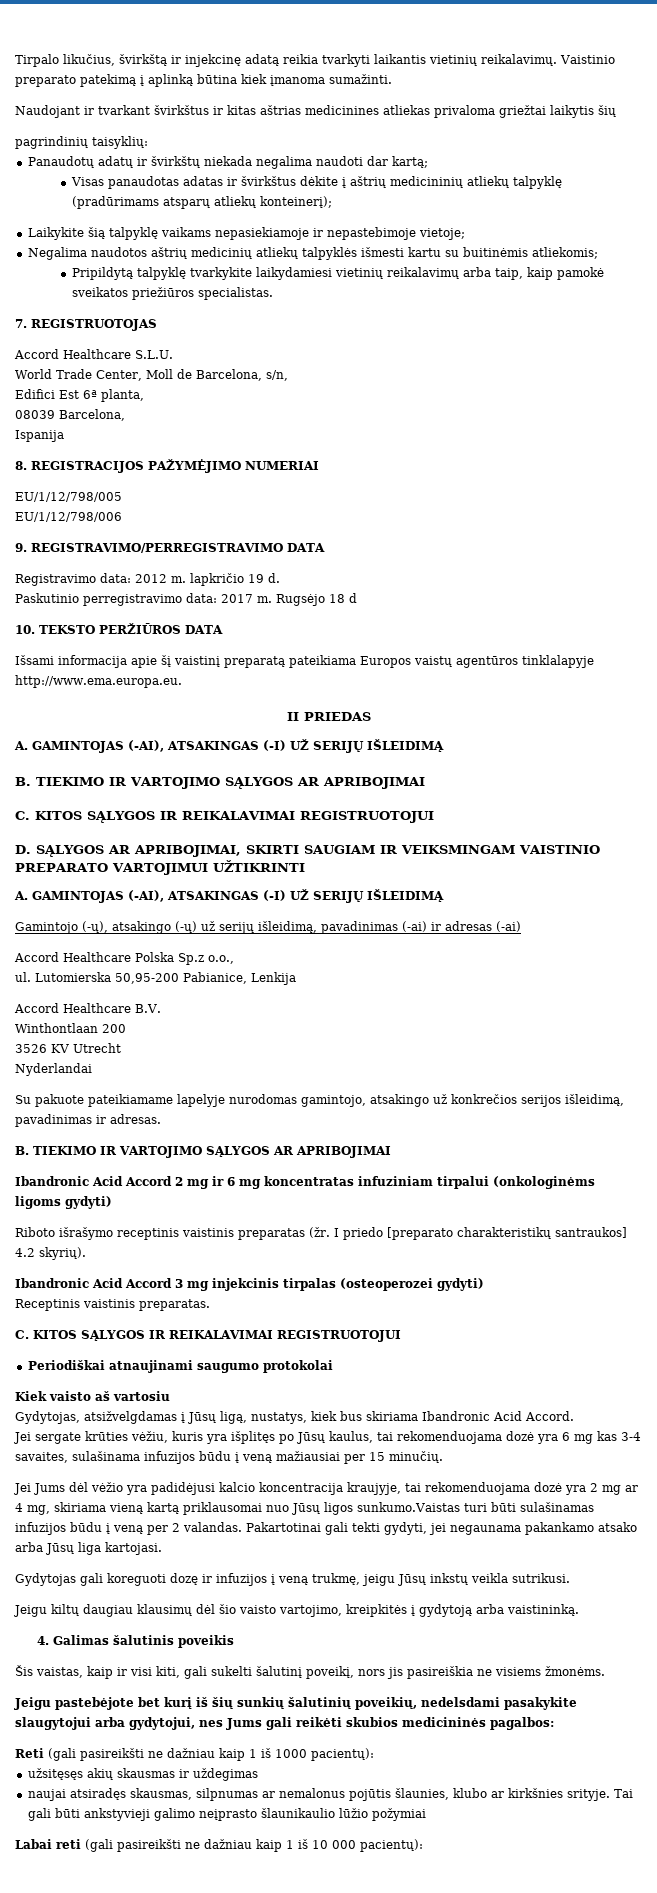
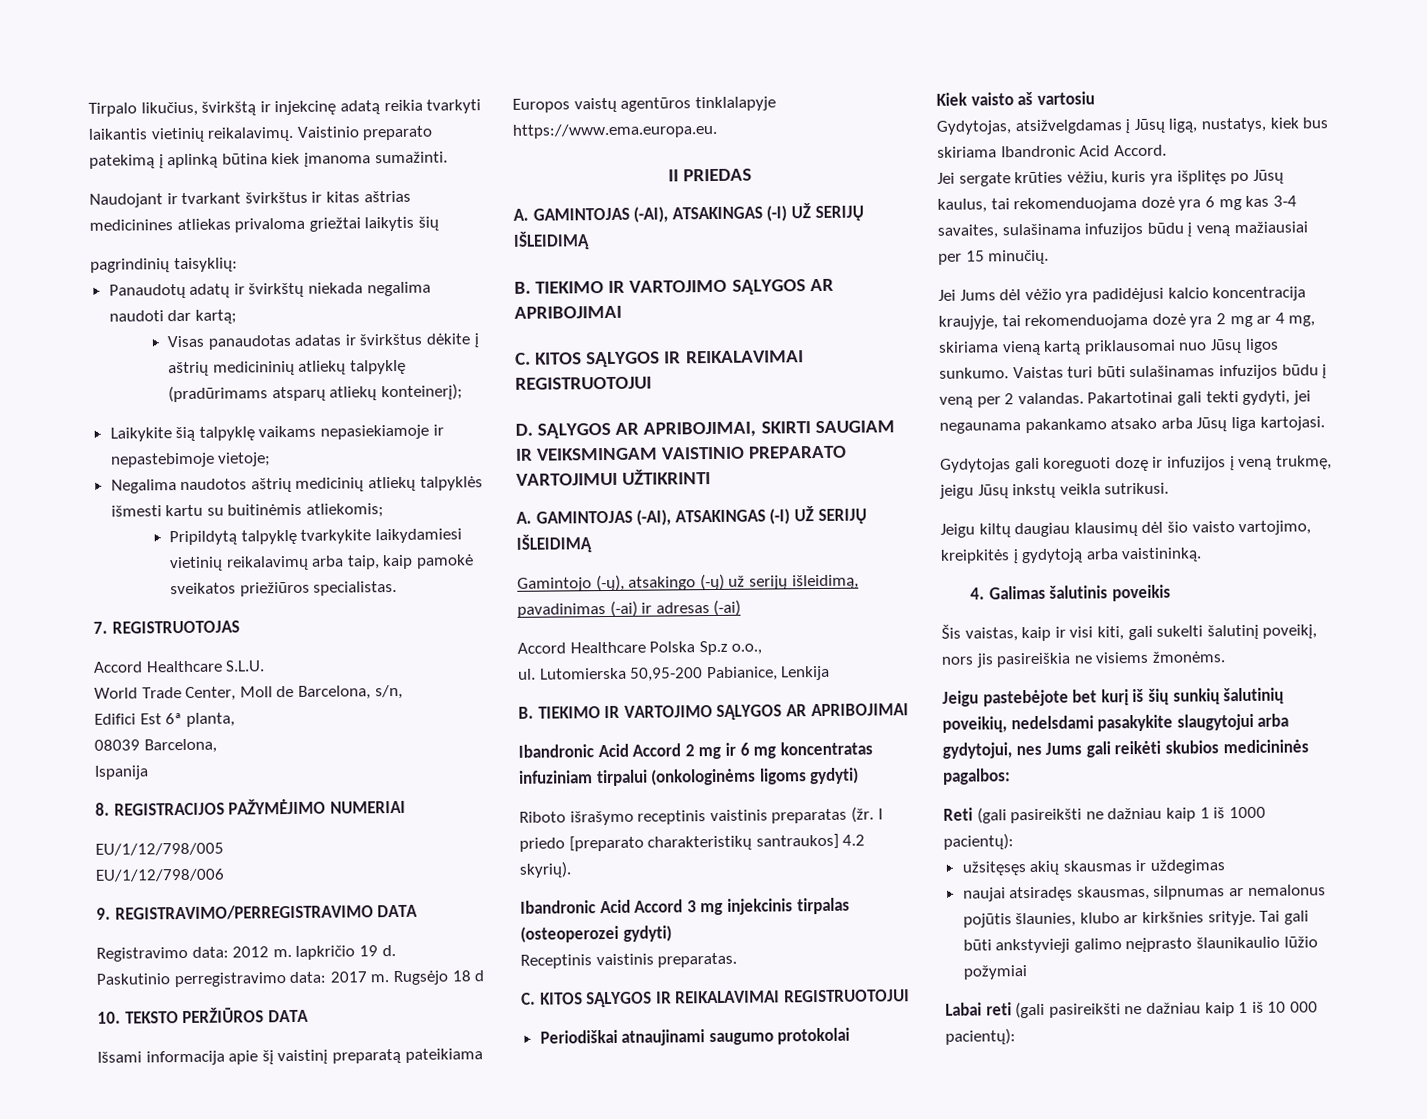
[15,675,182,688] http://www.ema.europa.eu. -> [512,122,718,139] https://www.ema.europa.eu.
[14,1003,161,1013] [15,1023,126,1033] [15,1043,121,1053] [15,1063,92,1076] [15,1094,624,1107] [15,1114,161,1127] // Accord Healthcare B.V. // Winthontlaan 200 // 3526 KV Utrecht // Nyderlandai // Su pakuote pateikiamame lapelyje nurodomas gamintojo, atsakingo už konkrečios serijos išleidimą, pavadinimas ir adresas. -> (831, 673) none
[357,1502,460,1512] sunkumo.Vaistas -> [939,366,1064,379] sunkumo. Vaistas

